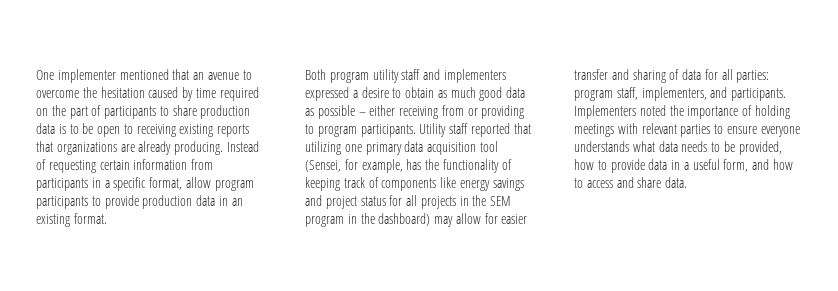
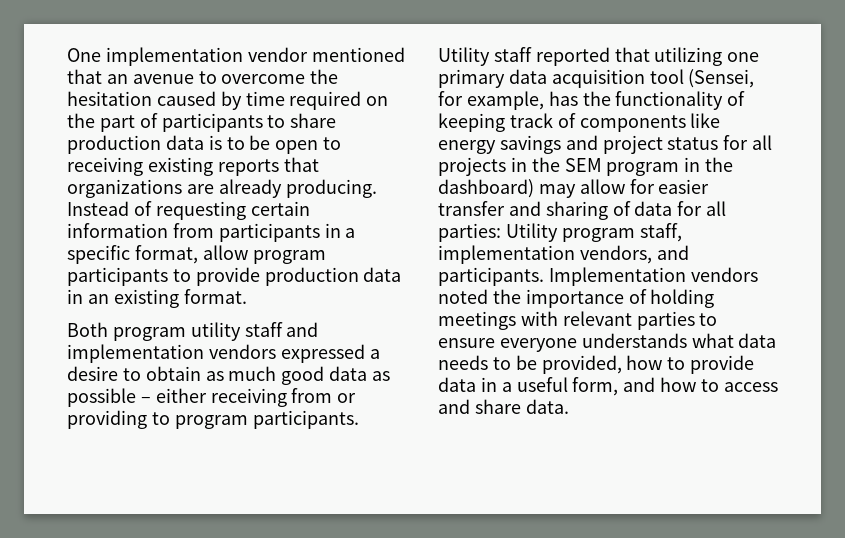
[57,69,116,83] implementer -> [105,47,308,66] implementation vendor
[443,69,506,83] implementers -> [67,344,276,363] implementation vendors
(770, 76) none -> [505,223,558,242] Utility
[641,87,787,101] [574,105,636,119] implementers, and participants. Implementers -> [438,245,689,264] [438,267,758,286] implementation vendors, and participants. Implementation vendors

